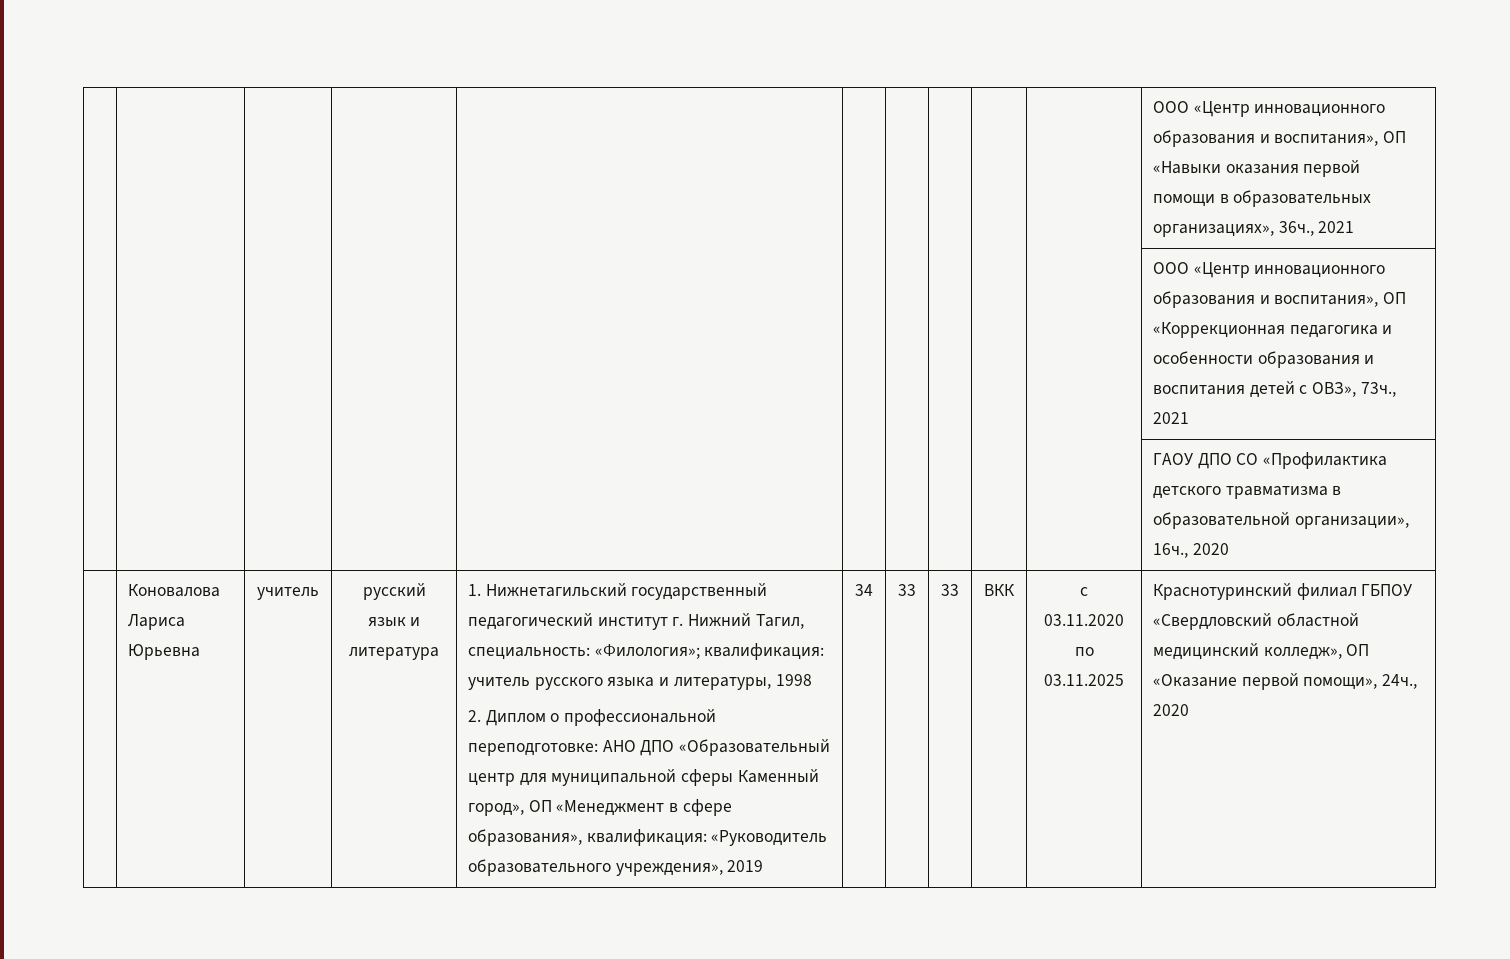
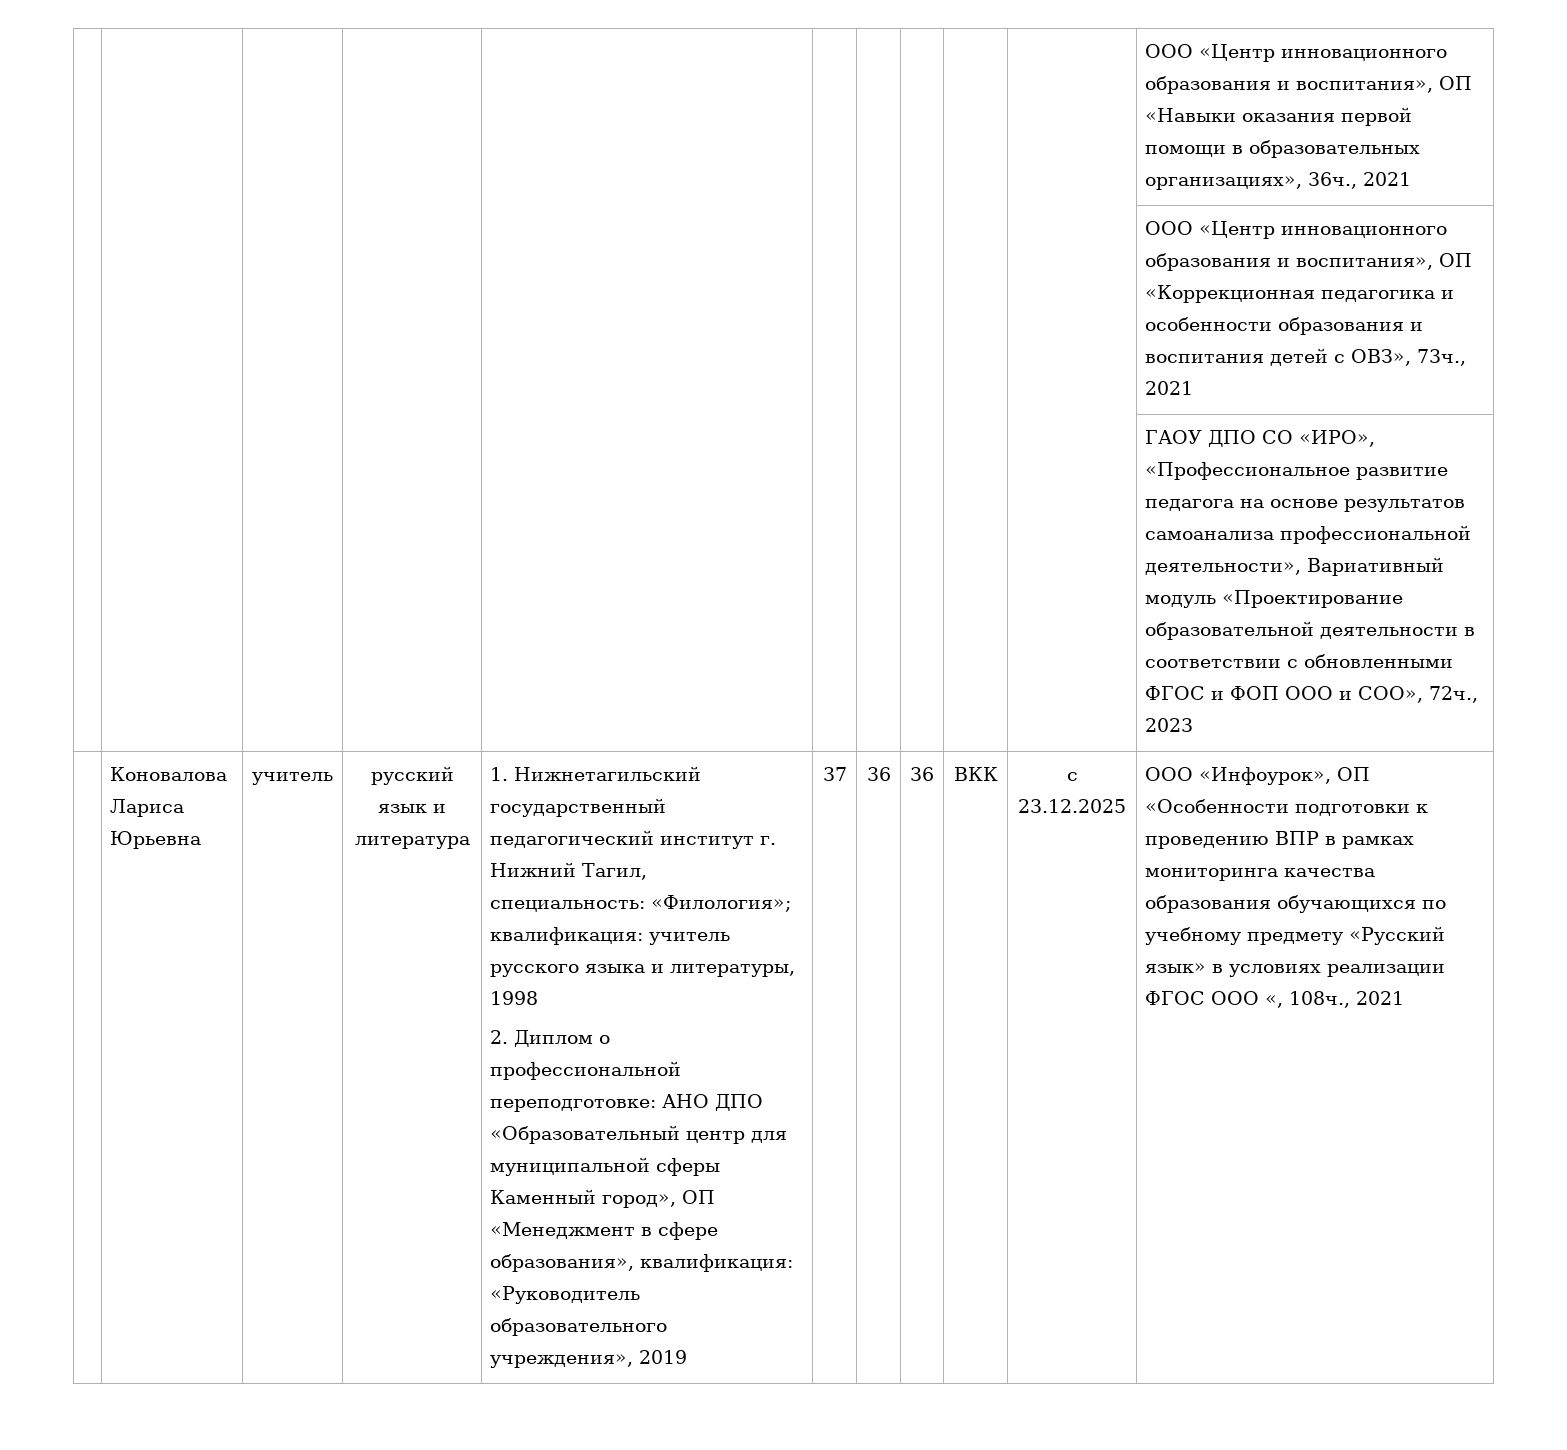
[1263,452,1388,469] [1152,486,1342,499] [1152,512,1409,529] [1152,543,1229,558] «Профилактика детского травматизма в образовательной организации», 16ч., 2020 -> [1299,430,1376,447] [1145,462,1449,480] [1145,499,1466,512] [1145,525,1472,544] [1145,557,1445,576] [1145,590,1404,608] [1145,621,1476,640] [1145,654,1454,668] [1145,686,1479,703] [1145,718,1194,732] «ИРО», «Профессиональное развитие педагога на основе результатов самоанализа профессиональной деятельности», Вариативный модуль «Проектирование образовательной деятельности в соответствии с обновленными ФГОС и ФОП ООО и СОО», 72ч., 2023
[855,584,873,596] [898,584,916,596] [941,584,959,596] 34 | 33 | 33 -> [822,767,847,781] [866,767,891,781] [910,767,934,781] 37 | 36 | 36
[1044,614,1124,626] [1074,647,1094,656] [1044,674,1124,686] [1152,583,1413,600] [1152,613,1359,630] [1152,643,1370,660] [1152,673,1418,690] [1152,704,1189,716] 03.11.2020 по 03.11.2025 | Краснотуринский филиал ГБПОУ «Свердловский областной медицинский колледж», ОП «Оказание первой помощи», 24ч., 2020 -> [1018,799,1126,813] [1145,767,1371,785] [1145,799,1429,816] [1145,831,1415,849] [1145,868,1376,881] [1145,895,1447,913] [1145,926,1446,945] [1145,963,1446,977] [1145,991,1405,1008] 23.12.2025 | ООО «Инфоурок», ОП «Особенности подготовки к проведению ВПР в рамках мониторинга качества образования обучающихся по учебному предмету «Русский язык» в условиях реализации ФГОС ООО «, 108ч., 2021

